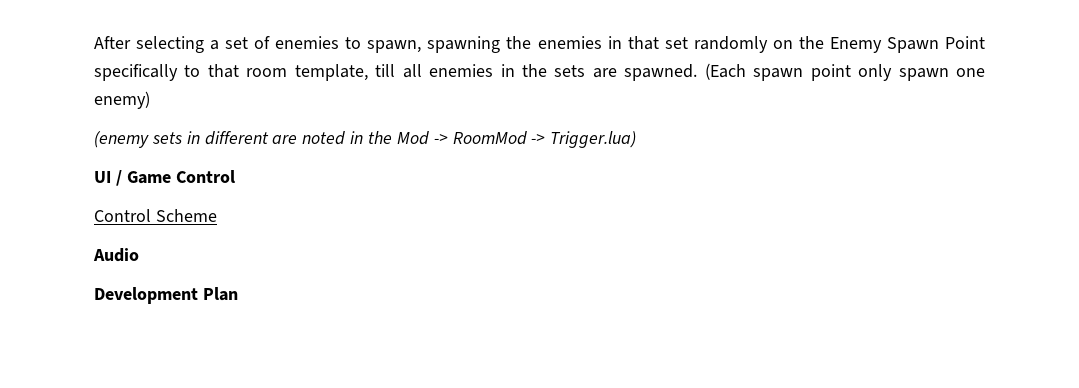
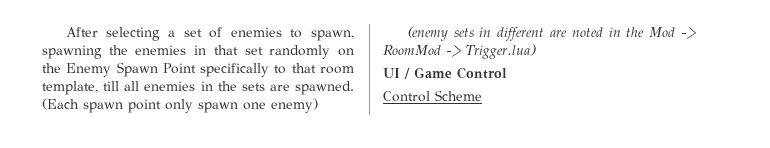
[93,248,139,262] [94,287,238,304] // Audio // Development Plan -> (482, 95) none

